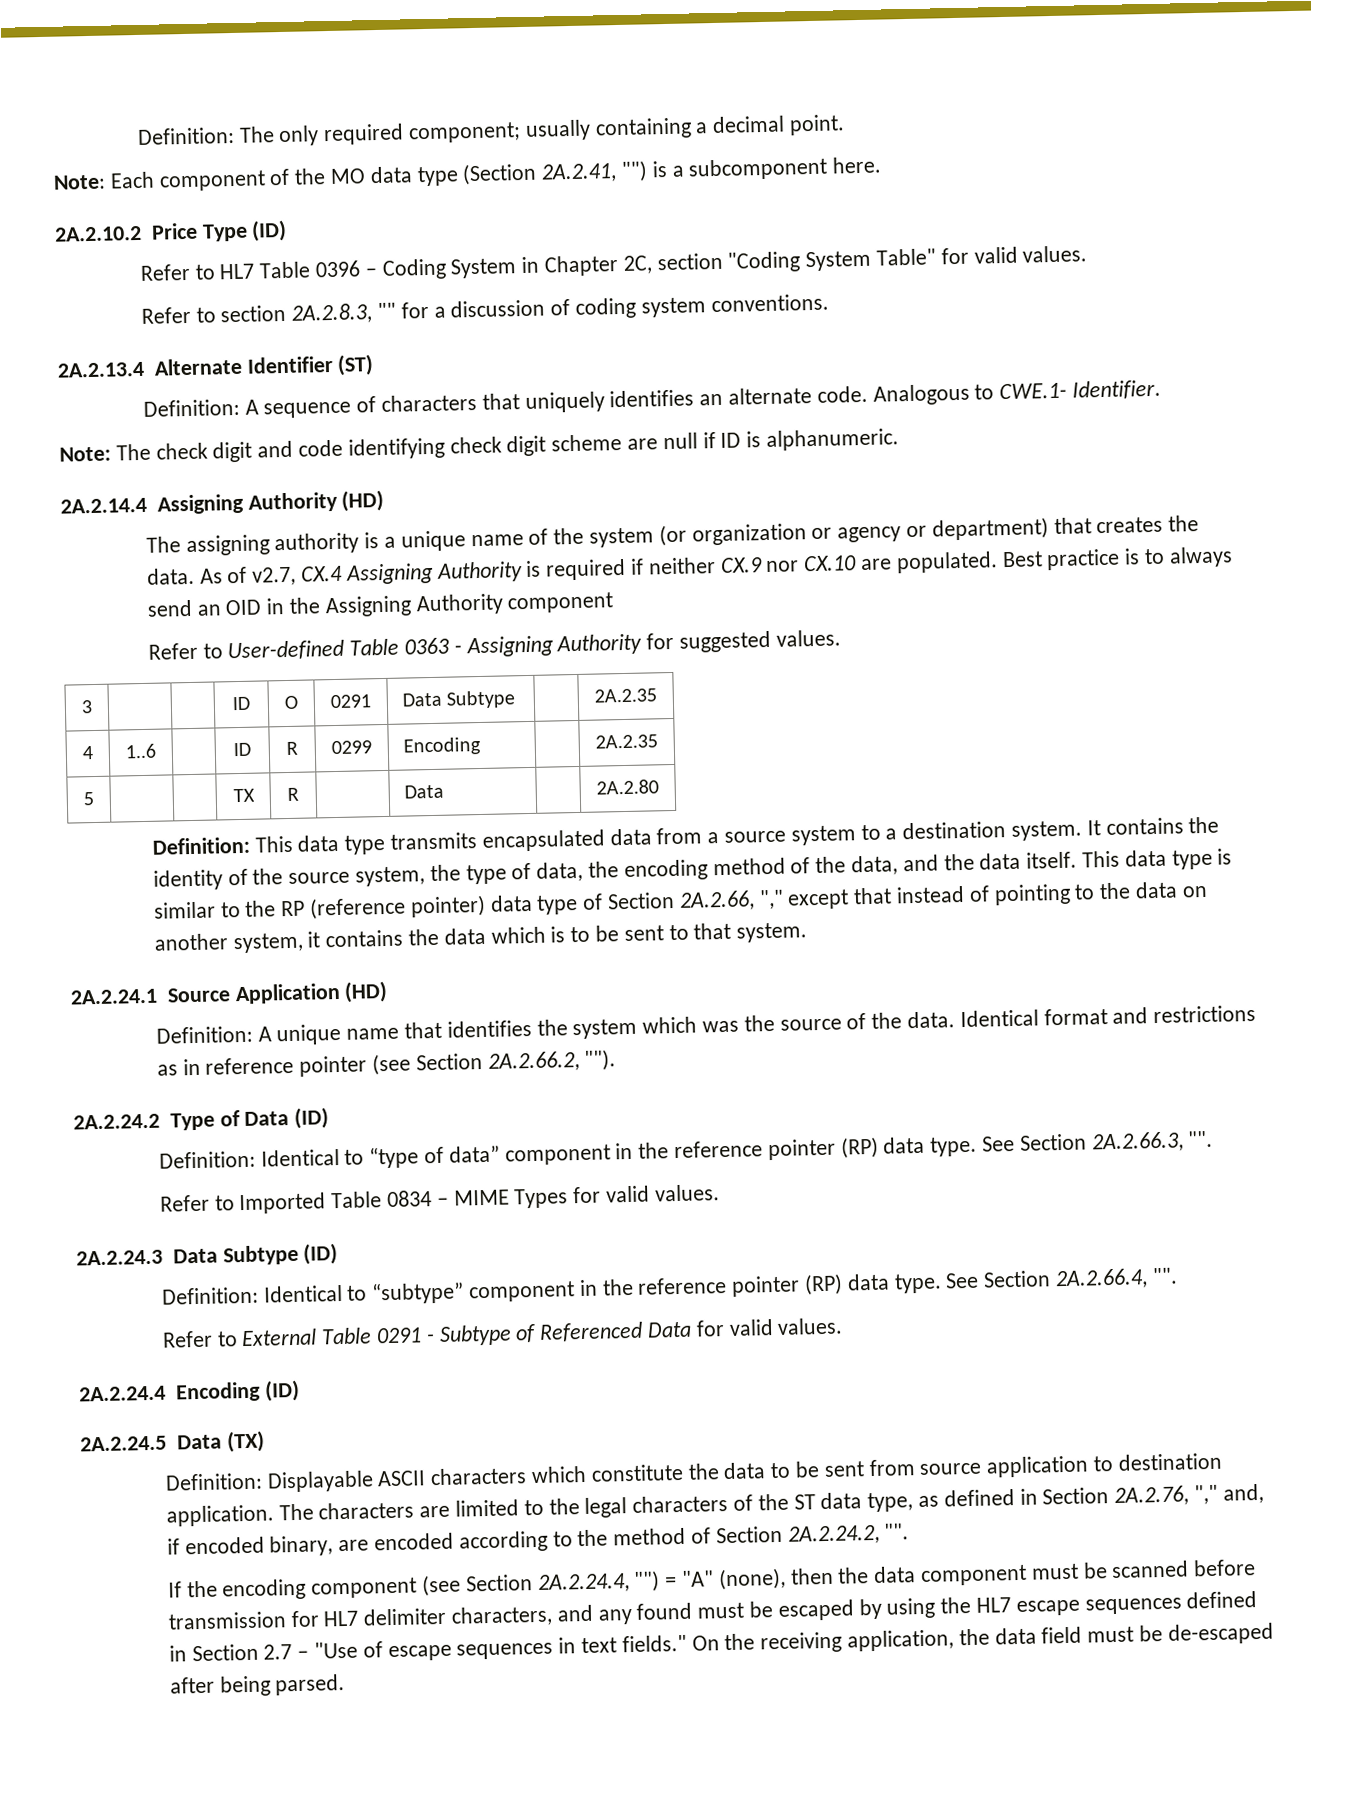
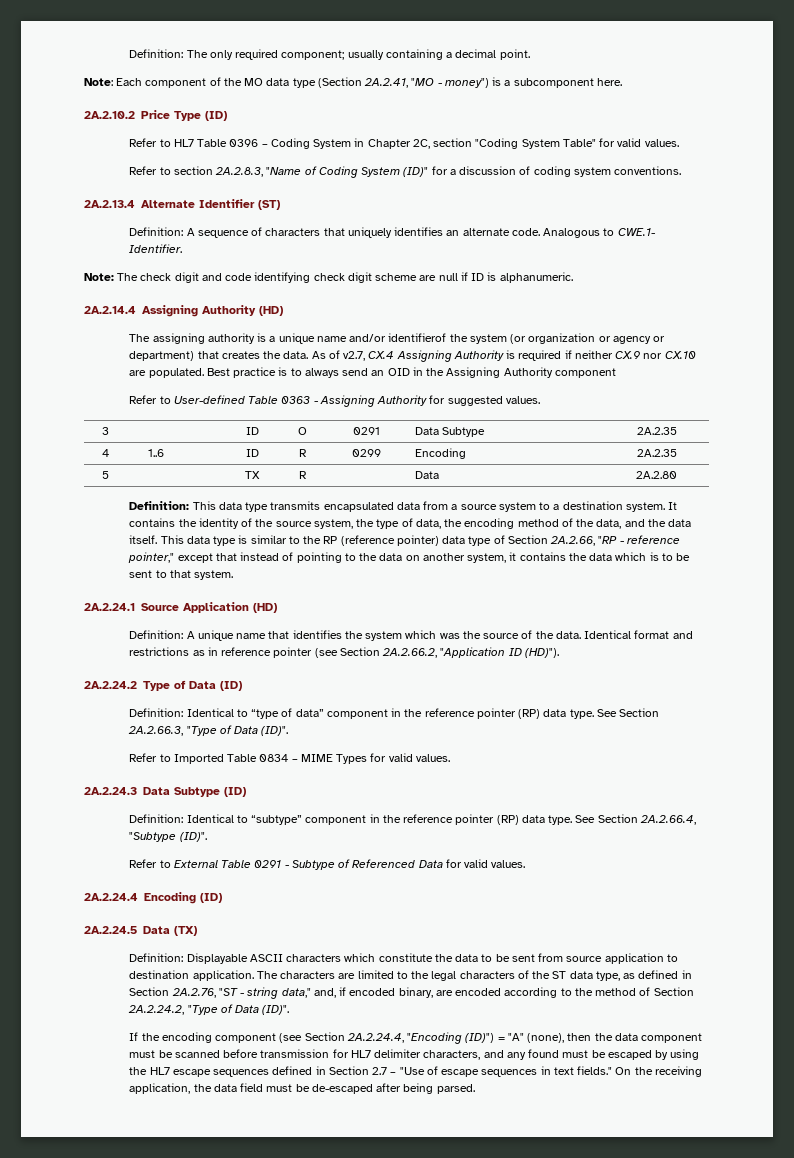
[621,160,649,182] "") -> [411,78,489,88] "MO - money")
[376,302,396,320] "" -> [266,166,429,178] "Name of Coding System (ID)"
[528,528,549,545] of -> [349,333,447,342] and/or identifierof
[758,889,784,910] "," -> [598,535,680,544] [128,552,175,563] "RP - reference pointer,"
[584,1049,617,1071] ""). -> [440,647,559,658] "Application ID (HD)").
[1187,1130,1214,1148] "". -> [186,725,289,736] "Type of Data (ID)".
[1151,1267,1178,1285] "". -> [129,832,207,842] "Subtype (ID)".
[1194,1484,1219,1505] "," -> [218,987,311,999] "ST - string data,"
[884,1523,910,1540] "". -> [187,1004,290,1015] "Type of Data (ID)".
[633,1570,661,1592] "") -> [407,1032,495,1044] "Encoding (ID)")

